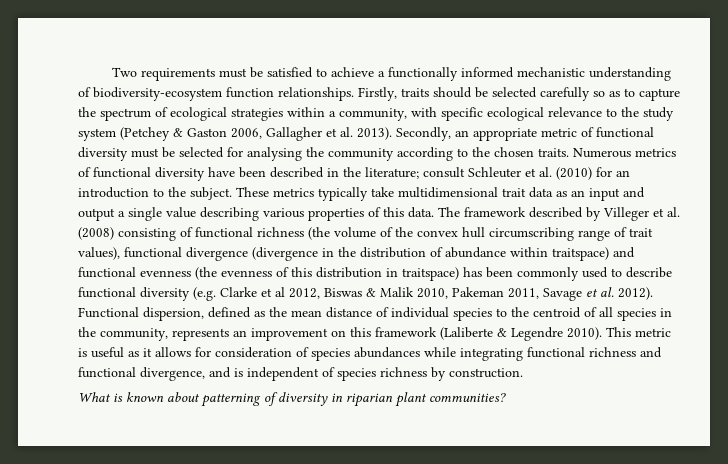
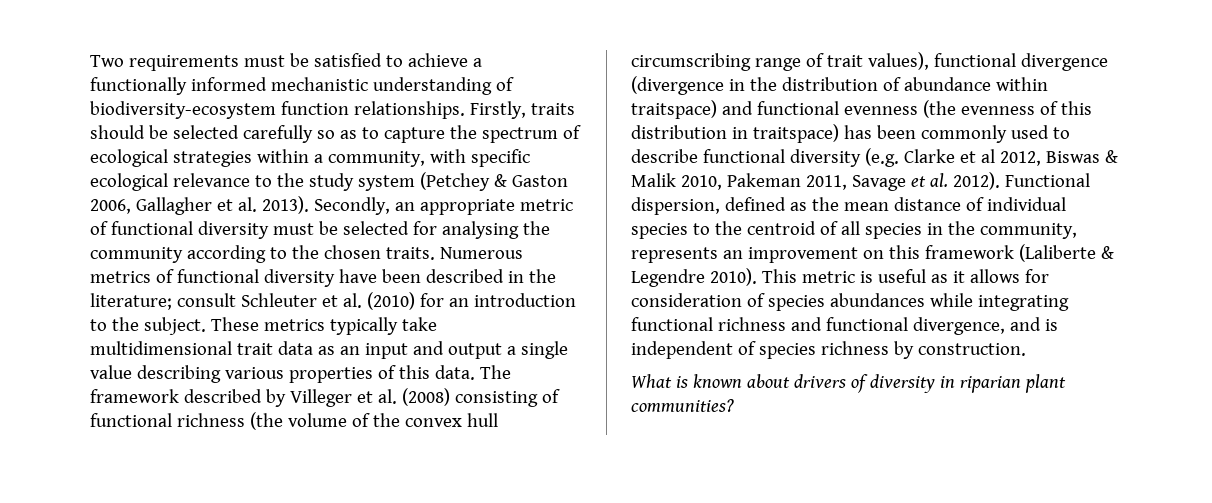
[201,393,261,407] patterning -> [793,374,846,388] drivers

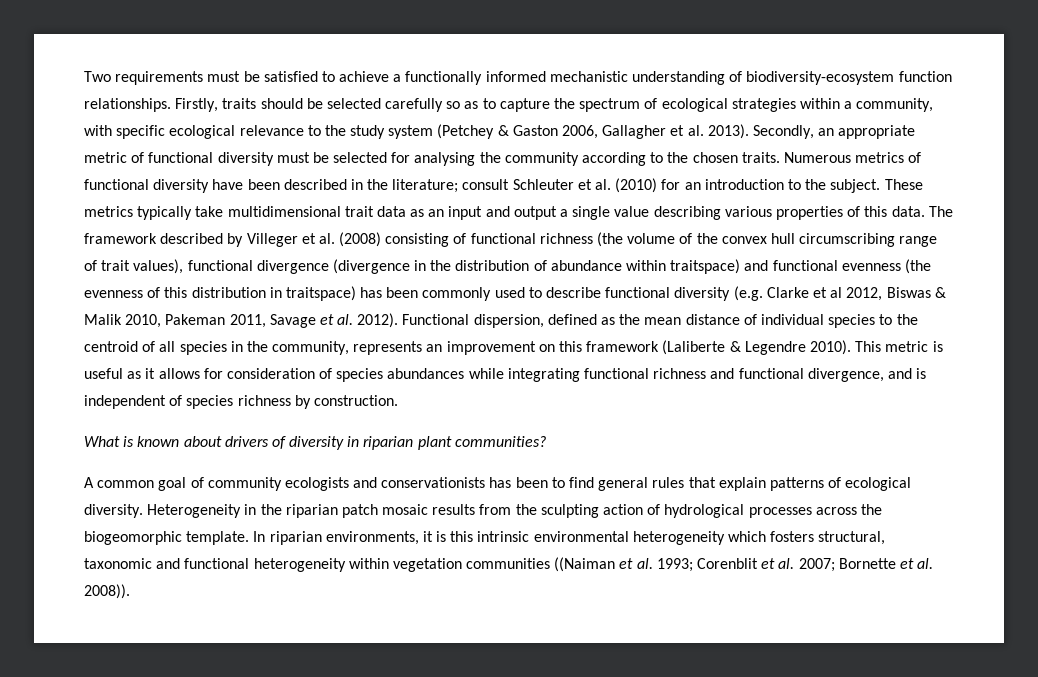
(734, 405) none -> [84,477,912,491] [84,504,882,518] [84,531,886,545] [84,557,934,572] [84,584,130,599] // A common goal of community ecologists and conservationists has been to find general rules that explain patterns of ecological diversity. Heterogeneity in the riparian patch mosaic results from the sculpting action of hydrological processes across the biogeomorphic template. In riparian environments, it is this intrinsic environmental heterogeneity which fosters structural, taxonomic and functional heterogeneity within vegetation communities ((Naiman et al. 1993; Corenblit et al. 2007; Bornette et al. 2008)).

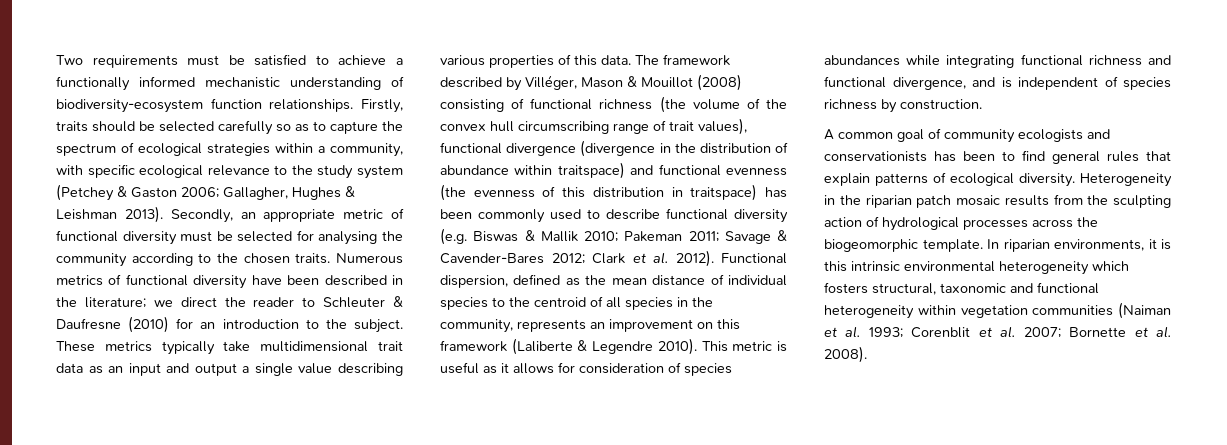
[562,125,704,139] 2006, Gallagher et al. -> [181,186,355,200] [56,209,117,220] 2006; Gallagher, Hughes & Leishman
[462,179,612,190] consult Schleuter et al. -> [153,296,403,308] [56,318,121,330] we direct the reader to Schleuter & Daufresne
[246,233,335,247] Villeger et al. -> [525,75,693,90] Villéger, Mason & Mouillot
[766,287,946,301] [84,314,316,328] Clarke et al 2012, Biswas & Malik 2010, Pakeman 2011, Savage -> [473,230,787,244] [440,253,625,264] Biswas & Mallik 2010; Pakeman 2011; Savage & Cavender-Bares 2012; Clark
[84,436,546,450] // What is known about drivers of diversity in riparian plant communities? -> (982, 104) none
[554,557,616,572] ((Naiman -> [1118,302,1171,319] (Naiman
[84,584,130,599] 2008)). -> [824,346,867,363] 2008).

